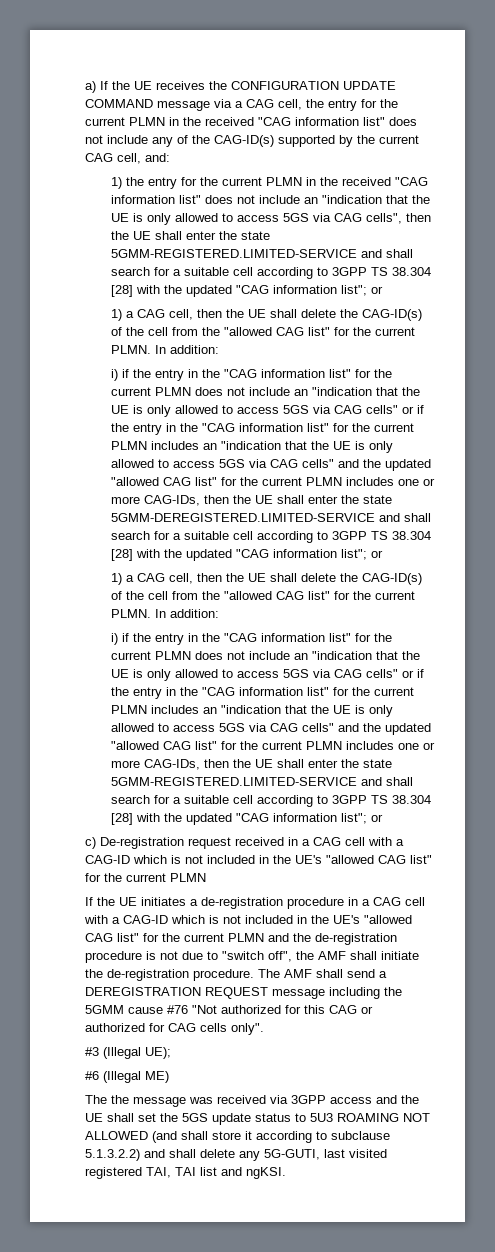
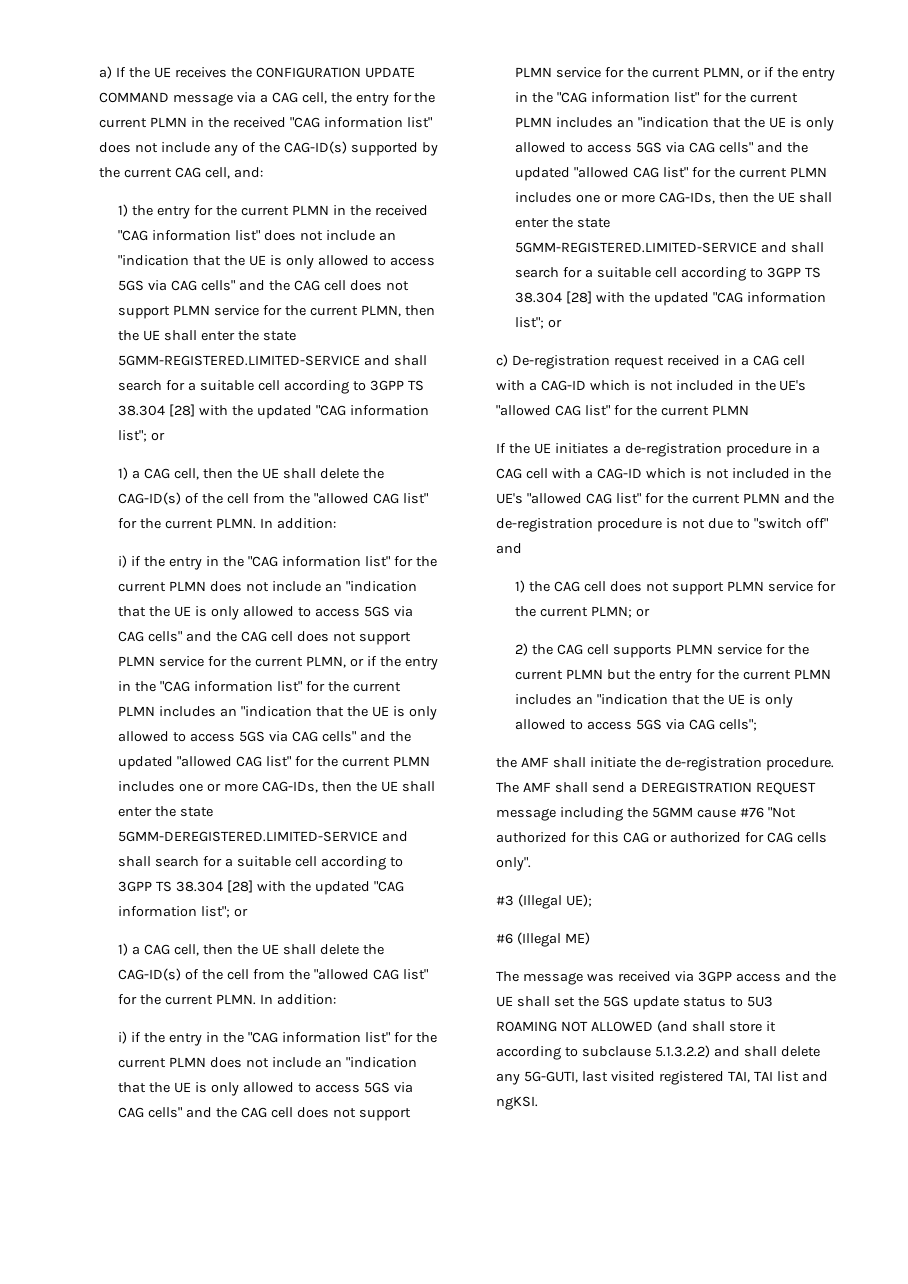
[365,213,402,224] cells", -> [201,280,409,291] [118,305,401,319] cells" and the CAG cell does not support PLMN service for the current PLMN,
(398, 409) none -> [186,631,411,645] [118,656,347,668] and the CAG cell does not support PLMN service for the current PLMN,
(398, 673) none -> [186,1107,411,1121] [515,67,744,79] and the CAG cell does not support PLMN service for the current PLMN,
[268,951,293,962] off", -> [805,518,828,529] [496,543,523,554] [515,580,836,595] [515,606,651,618] [515,643,809,658] [515,669,831,683] [515,694,793,708] [515,719,757,731] off" and // 1) the CAG cell does not support PLMN service for the current PLMN; or // 2) the CAG cell supports PLMN service for the current PLMN but the entry for the current PLMN includes an "indication that the UE is only allowed to access 5GS via CAG cells"; //
[111,1095,130,1104] the -> (520, 976) none

